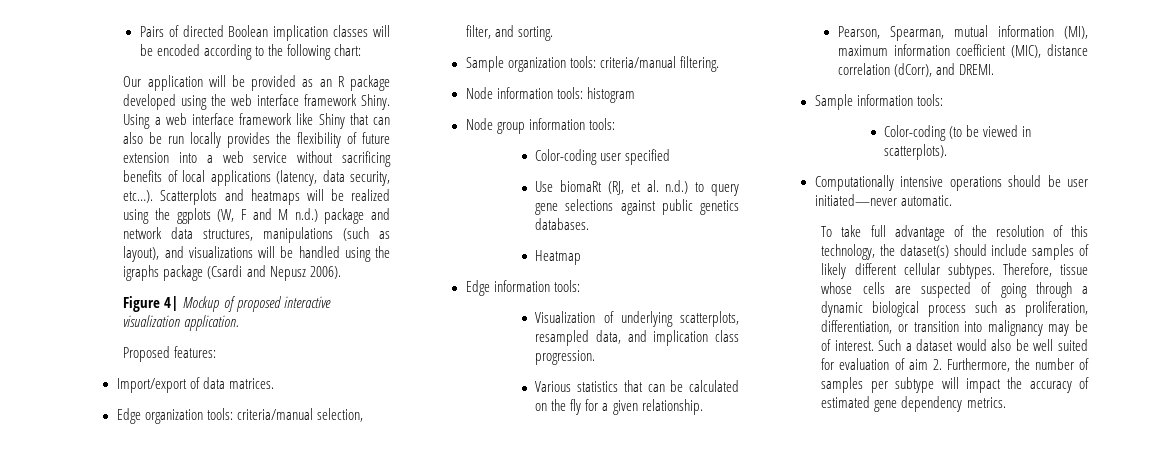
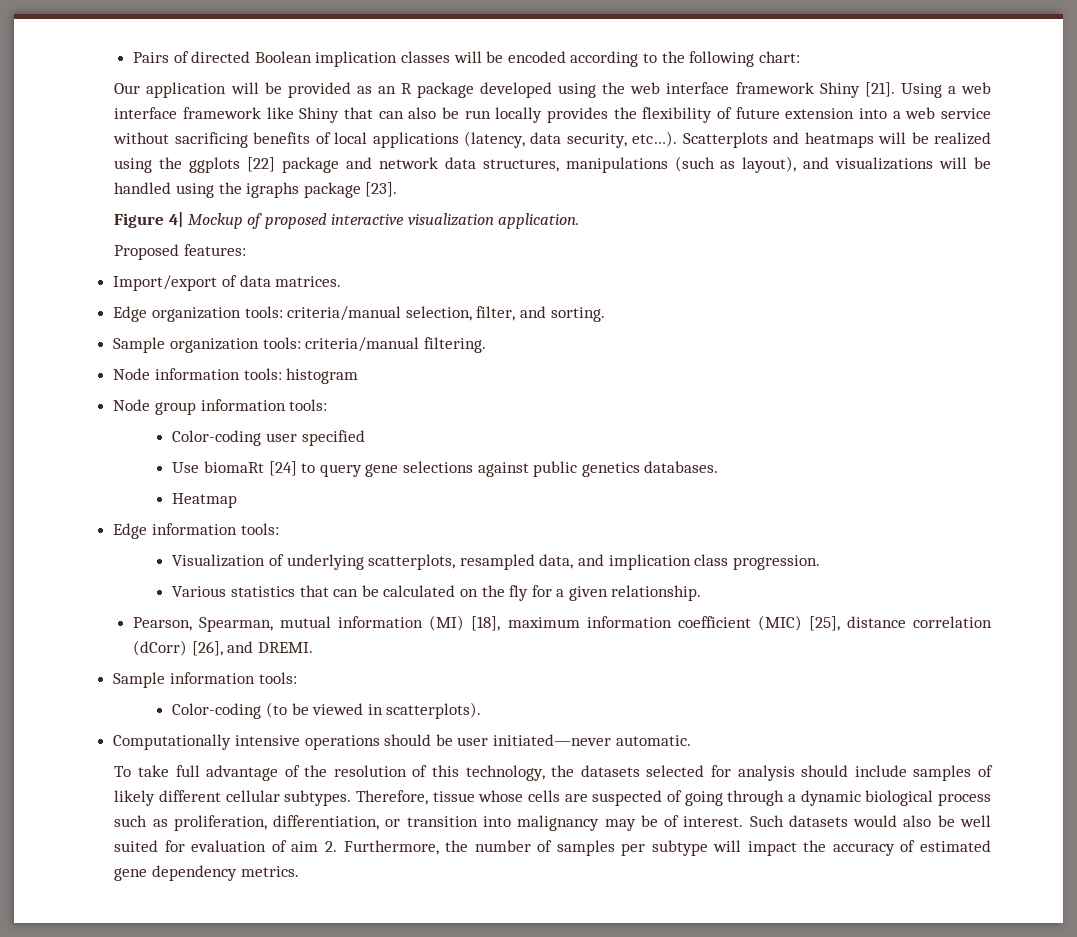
[361,94,390,110] Shiny. -> [819,82,895,98] Shiny [21].
[217,208,318,222] (W, F and M n.d.) -> [247,157,276,172] [22]
[207,265,341,281] (Csardi and Nepusz 2006). -> [365,182,398,197] [23].
[607,180,689,195] (RJ, et al. n.d.) -> [268,461,297,476] [24]
[1064,26,1088,39] (MI), -> [429,615,501,631] (MI) [18],
[1010,44,1088,58] [837,63,932,77] (MIC), distance correlation (dCorr), -> [757,615,992,631] [133,640,223,656] (MIC) [25], distance correlation (dCorr) [26],
[899,244,949,258] dataset(s) -> [580,765,795,781] datasets selected for analysis
[905,339,954,351] a dataset -> [788,815,848,827] datasets

